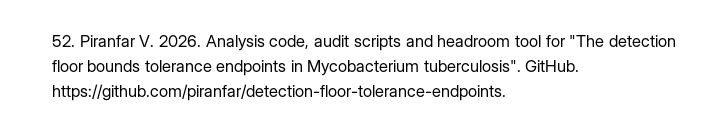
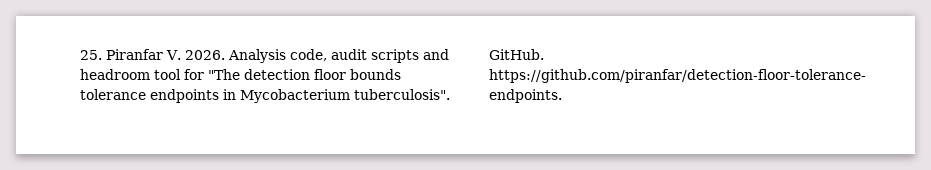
[52,35,75,47] 52. -> [80,50,102,60] 25.

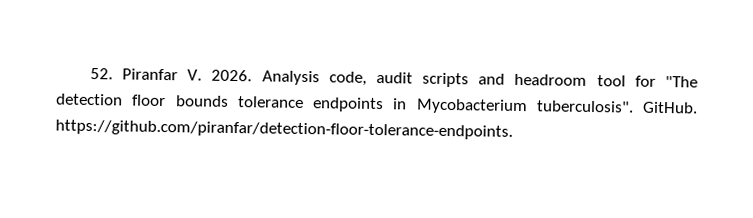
[80,50,102,60] 25. -> [89,67,113,80] 52.

